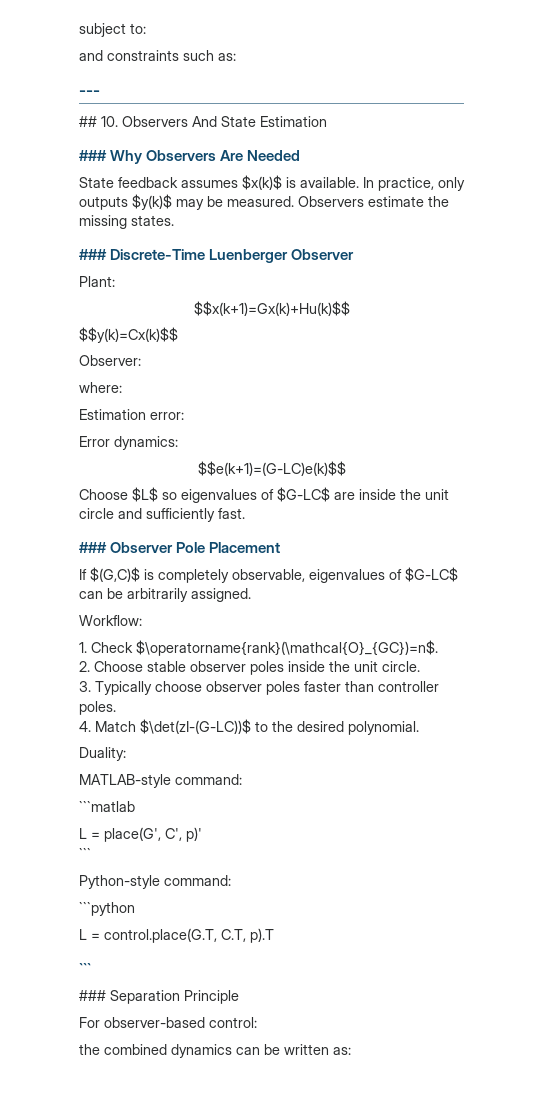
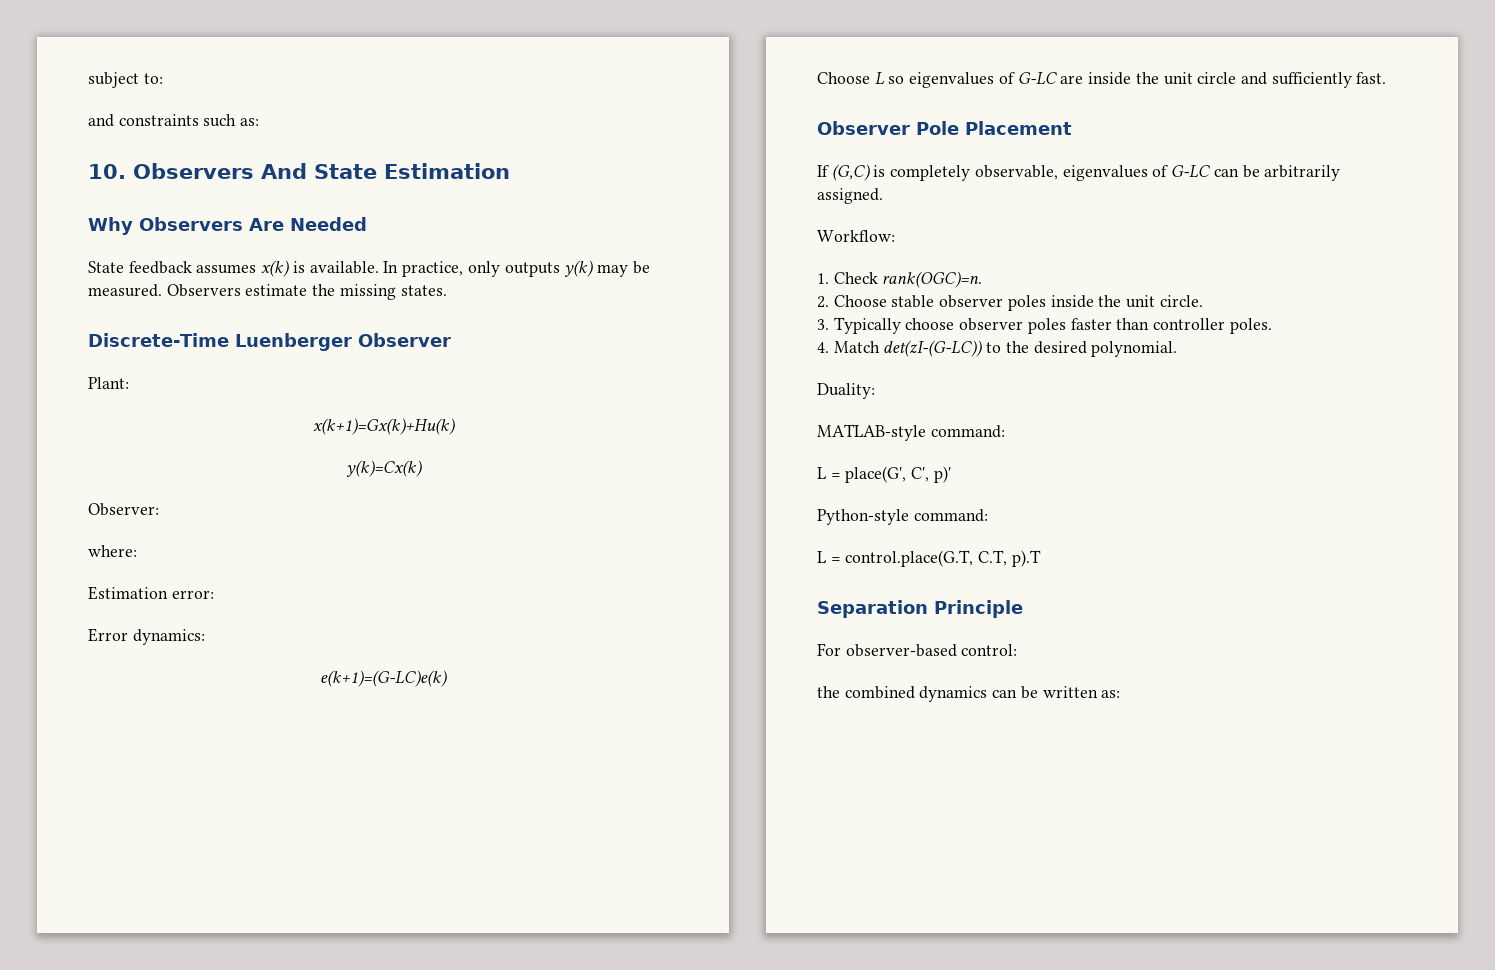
[79,90,100,96] [79,116,97,127] --- // ## -> (260, 122) none
[79,150,107,161] ### -> (510, 171) none
[242,175,282,190] $x(k)$ -> [261,260,290,277] x(k)
[132,194,172,210] $y(k)$ -> [564,260,594,277] y(k)
[79,249,107,260] ### -> (447, 290) none
[193,301,350,316] [79,327,178,343] $$x(k+1)=Gx(k)+Hu(k)$$ // $$y(k)=Cx(k)$$ -> [312,418,455,435] [345,460,422,477] x(k+1)=Gx(k)+Hu(k) // y(k)=Cx(k)
[197,461,346,476] [79,487,158,502] $$e(k+1)=(G-LC)e(k)$$ // Choose $L$ -> [320,670,447,687] [817,72,885,85] e(k+1)=(G-LC)e(k) // Choose L
[277,487,330,502] $G-LC$ -> [1017,72,1057,85] G-LC
[79,542,107,553] ### -> (1387, 78) none
[90,567,140,582] $(G,C)$ -> [831,164,870,181] (G,C)
[405,567,458,582] $G-LC$ -> [1171,165,1211,178] G-LC
[136,640,438,656] $\operatorname{rank}(\mathcal{O}_{GC})=n$. -> [882,271,983,288] rank(OGC)=n.
[140,719,251,734] $\det(zI-(G-LC))$ -> [883,340,983,357] det(zI-(G-LC))
[79,801,135,812] // ```matlab -> (1005, 431) none
[79,848,91,859] // ``` -> (951, 474) none
[79,902,135,916] // ```python -> (988, 515) none
[79,963,91,974] [79,990,106,1001] ``` // ### -> (1041, 558) none

